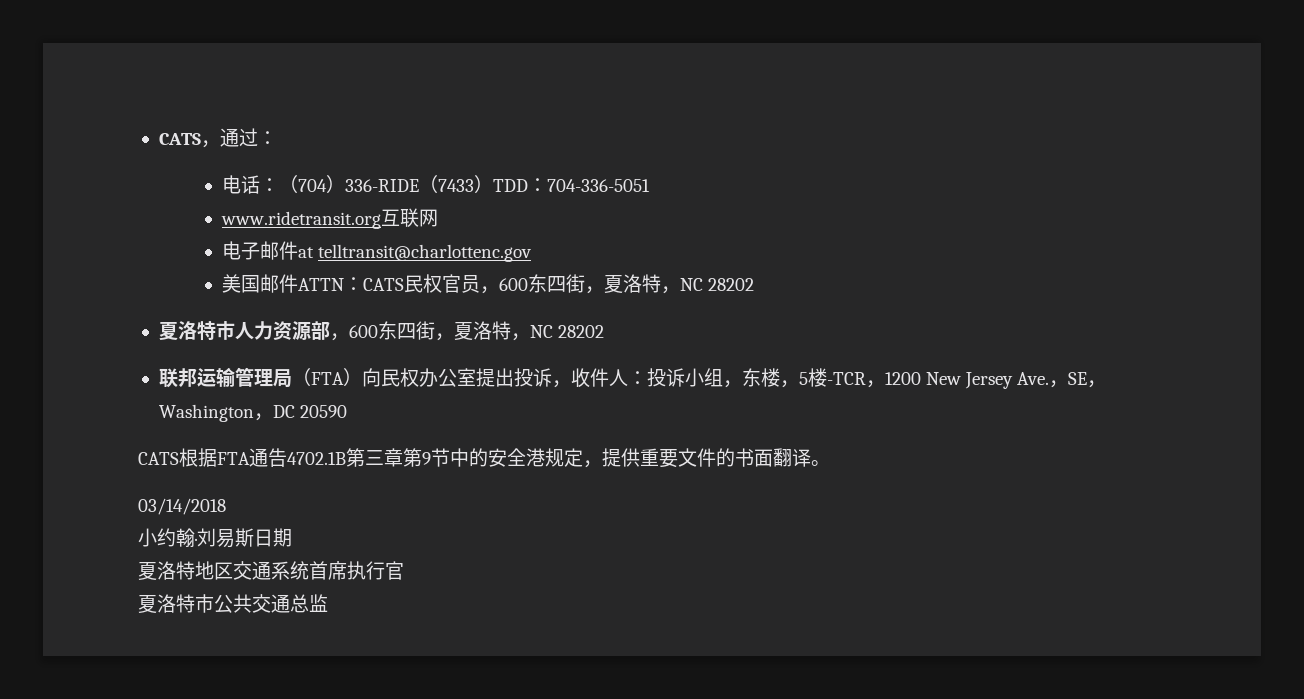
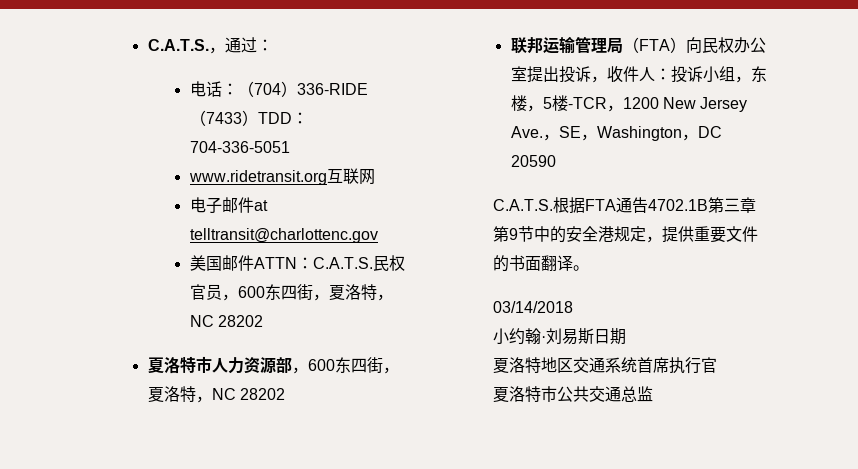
[158,133,201,145] CATS -> [147,39,209,51] C.A.T.S.
[362,278,404,291] CATS -> [312,257,373,269] C.A.T.S.
[138,452,180,465] CATS -> [493,199,554,211] C.A.T.S.

